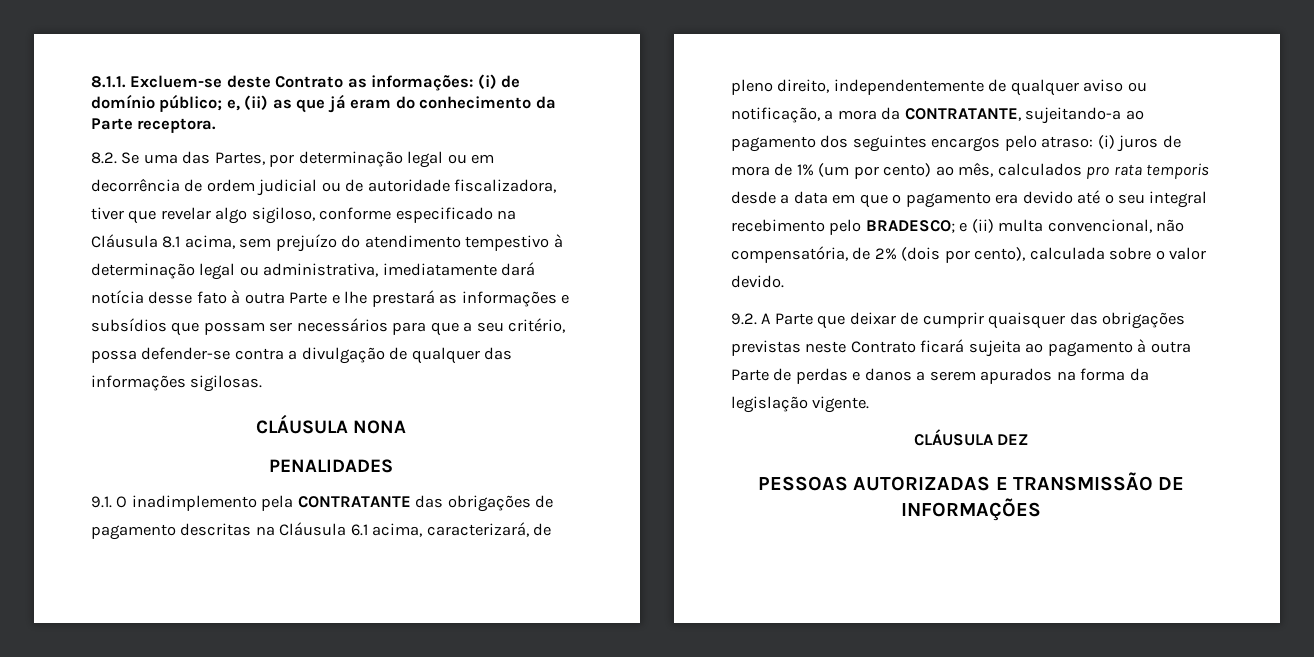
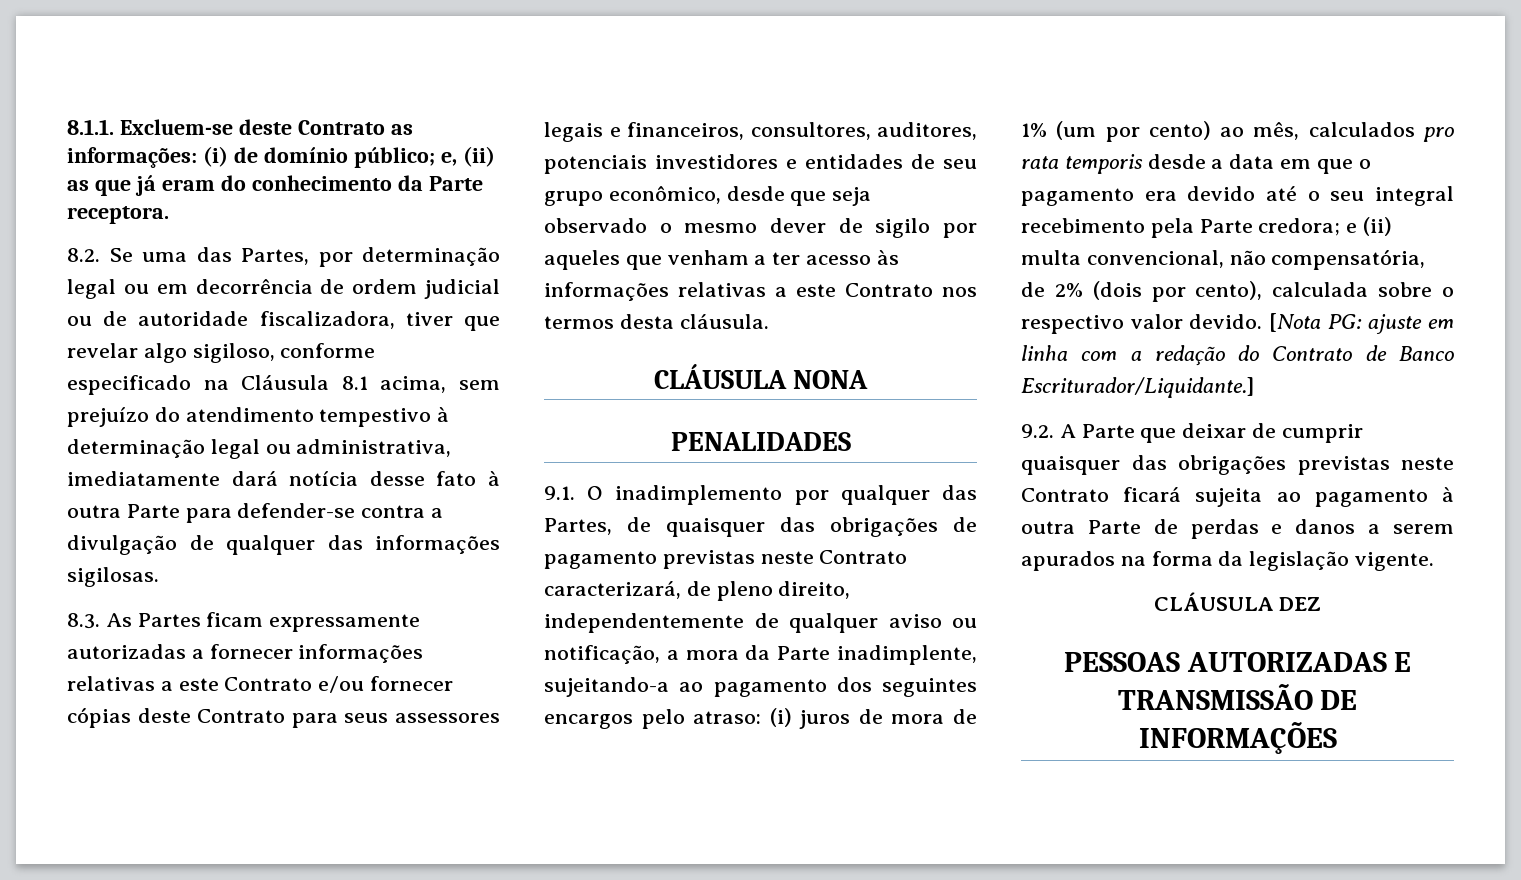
[331,290,570,307] [91,318,566,336] [91,350,137,363] e lhe prestará as informações e subsídios que possam ser necessários para que a seu critério, possa -> [185,508,232,523] para
(263, 383) none -> [67,612,421,632] [67,644,424,663] [67,676,454,693] [67,707,500,728] [544,122,977,142] [544,154,977,174] [544,186,872,206] [544,218,977,238] [544,250,899,270] [544,282,977,301] [544,314,769,329] // 8.3. As Partes ficam expressamente autorizadas a fornecer informações relativas a este Contrato e/ou fornecer cópias deste Contrato para seus assessores legais e financeiros, consultores, auditores, potenciais investidores e entidades de seu grupo econômico, desde que seja observado o mesmo dever de sigilo por aqueles que venham a ter acesso às informações relativas a este Contrato nos termos desta cláusula.
[261,495,554,512] [91,522,423,540] pela CONTRATANTE das obrigações de pagamento descritas na Cláusula 6.1 acima, -> [794,485,977,505] [544,517,977,537] [544,550,908,569] por qualquer das Partes, de quaisquer das obrigações de pagamento previstas neste Contrato
[904,108,1021,121] CONTRATANTE, -> [777,645,977,665] Parte inadimplente,
[829,219,955,235] pelo BRADESCO; -> [1150,218,1341,238] pela Parte credora;
(1165, 255) none -> [1021,315,1124,334] respectivo
(784, 281) none -> [1269,313,1454,334] [1021,345,1454,366] [1021,377,1254,398] [Nota PG: ajuste em linha com a redação do Contrato de Banco Escriturador/Liquidante.]

